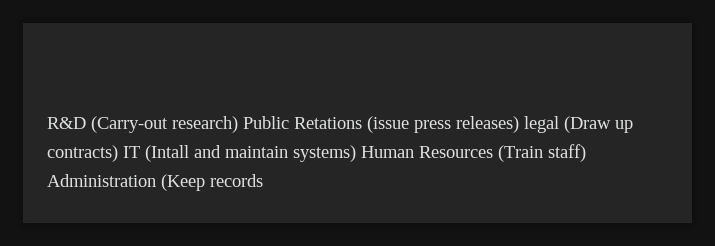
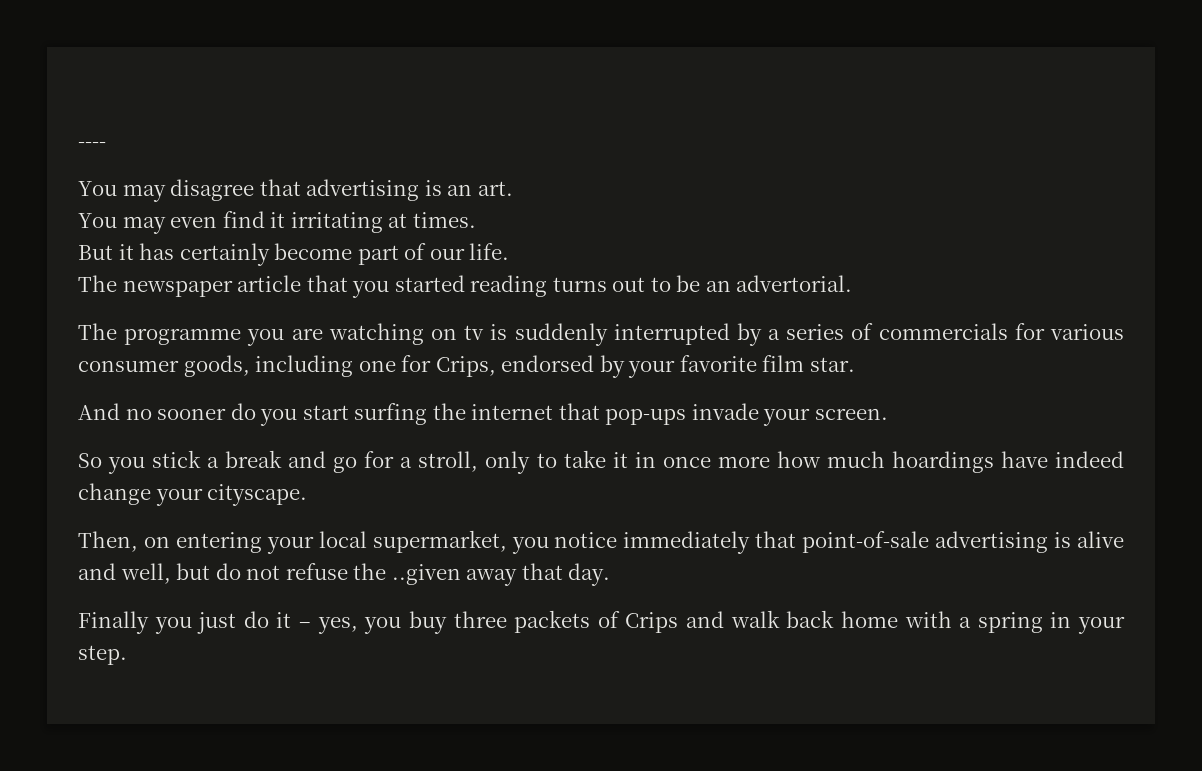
[47,116,633,133] [47,144,586,162] [47,174,263,191] R&D (Carry-out research) Public Retations (issue press releases) legal (Draw up contracts) IT (Intall and maintain systems) Human Resources (Train staff) Administration (Keep records -> [78,142,106,148] [78,179,513,202] [78,211,476,234] [78,243,510,266] [78,275,853,298] [78,323,1124,346] [78,355,855,378] [78,403,888,426] [78,450,1124,474] [78,483,308,506] [78,530,1124,554] [78,563,611,586] [78,610,1125,634] [78,645,127,665] ---- // You may disagree that advertising is an art. // You may even find it irritating at times. // But it has certainly become part of our life. // The newspaper article that you started reading turns out to be an advertorial. // The programme you are watching on tv is suddenly interrupted by a series of commercials for various consumer goods, including one for Crips, endorsed by your favorite film star. // And no sooner do you start surfing the internet that pop-ups invade your screen. // So you stick a break and go for a stroll, only to take it in once more how much hoardings have indeed change your cityscape. // Then, on entering your local supermarket, you notice immediately that point-of-sale advertising is alive and well, but do not refuse the ..given away that day. // Finally you just do it – yes, you buy three packets of Crips and walk back home with a spring in your step.

